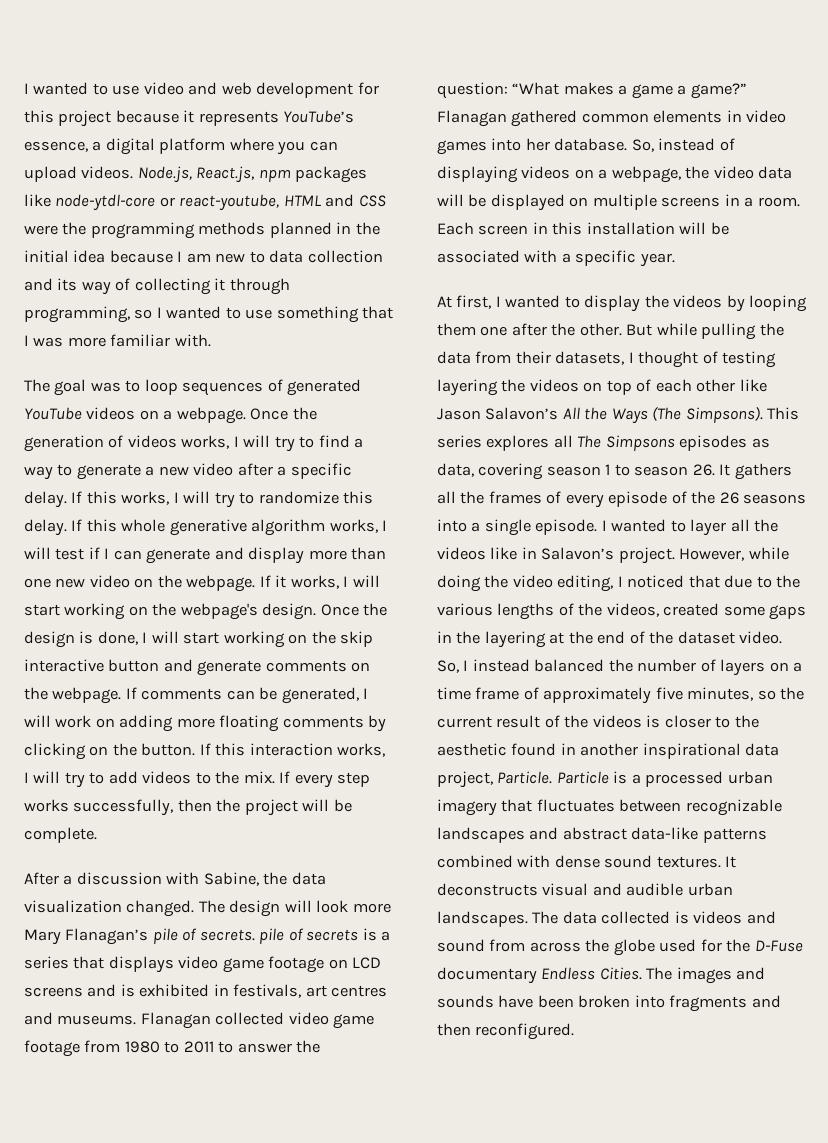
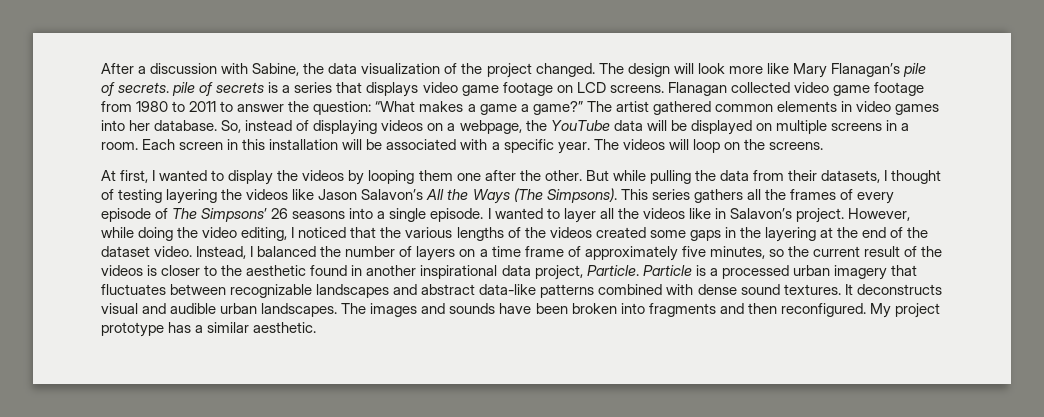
[24,82,379,98] [24,110,355,127] [24,138,338,155] [24,166,368,183] [24,194,386,211] [24,222,380,239] [24,250,383,263] [24,278,290,295] [24,306,394,323] [24,334,211,347] [24,379,362,396] [24,407,317,424] [24,435,364,452] [24,463,352,480] [24,491,374,508] [24,519,388,536] [24,547,387,564] [24,575,380,592] [24,603,388,620] [24,631,374,648] [24,659,371,676] [24,687,369,704] [24,715,387,732] [24,743,386,760] [24,771,371,788] [24,799,352,816] [24,827,97,843] I wanted to use video and web development for this project because it represents YouTube’s essence, a digital platform where you can upload videos. Node.js, React.js, npm packages like node-ytdl-core or react-youtube, HTML and CSS were the programming methods planned in the initial idea because I am new to data collection and its way of collecting it through programming, so I wanted to use something that I was more familiar with. // The goal was to loop sequences of generated YouTube videos on a webpage. Once the generation of videos works, I will try to find a way to generate a new video after a specific delay. If this works, I will try to randomize this delay. If this whole generative algorithm works, I will test if I can generate and display more than one new video on the webpage. If it works, I will start working on the webpage's design. Once the design is done, I will start working on the skip interactive button and generate comments on the webpage. If comments can be generated, I will work on adding more floating comments by clicking on the button. If this interaction works, I will try to add videos to the mix. If every step works successfully, then the project will be complete. // -> (101, 68) none
(122, 906) none -> [444,63,532,78] of the project
(391, 908) none -> [766,63,789,74] like
[24,984,388,998] [24,1012,137,1025] screens and is exhibited in festivals, art centres and museums. -> [609,85,664,93] screens.
[437,110,507,127] Flanagan -> [586,101,649,112] The artist
[713,166,754,179] video -> [550,120,610,131] YouTube
(675, 260) none -> [593,139,823,153] The videos will loop on the screens.
[583,379,736,395] on top of each other -> (289, 194) none
[486,435,770,451] [437,463,731,480] explores all The Simpsons episodes as data, covering season 1 to season 26. It -> (690, 194) none
[691,491,716,504] the -> [172,208,268,222] The Simpsons’
[724,575,772,588] due to -> (377, 232) none
[606,603,659,617] videos, -> [549,227,592,238] videos
[437,659,530,673] So, I instead -> [196,246,254,259] Instead, I
[562,911,776,924] [437,939,803,956] [437,967,673,984] data collected is videos and sound from across the globe used for the D-Fuse documentary Endless Cities. The -> (367, 308) none
(575, 1031) none -> [869,303,940,318] [101,322,317,337] My project prototype has a similar aesthetic.

